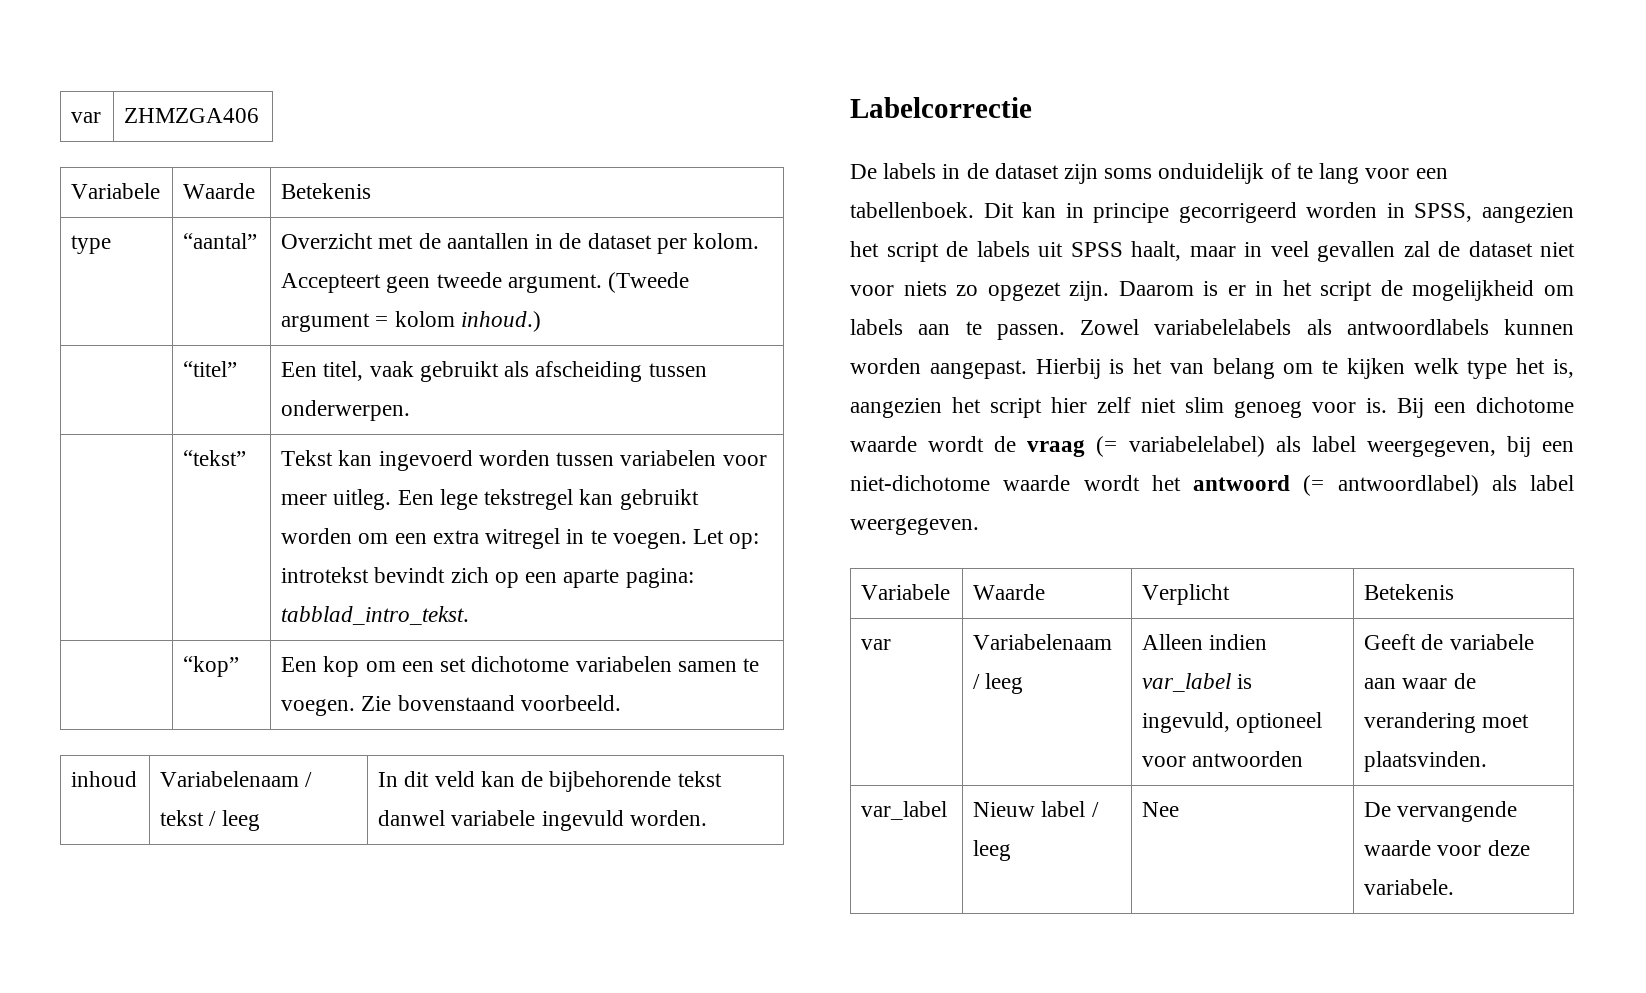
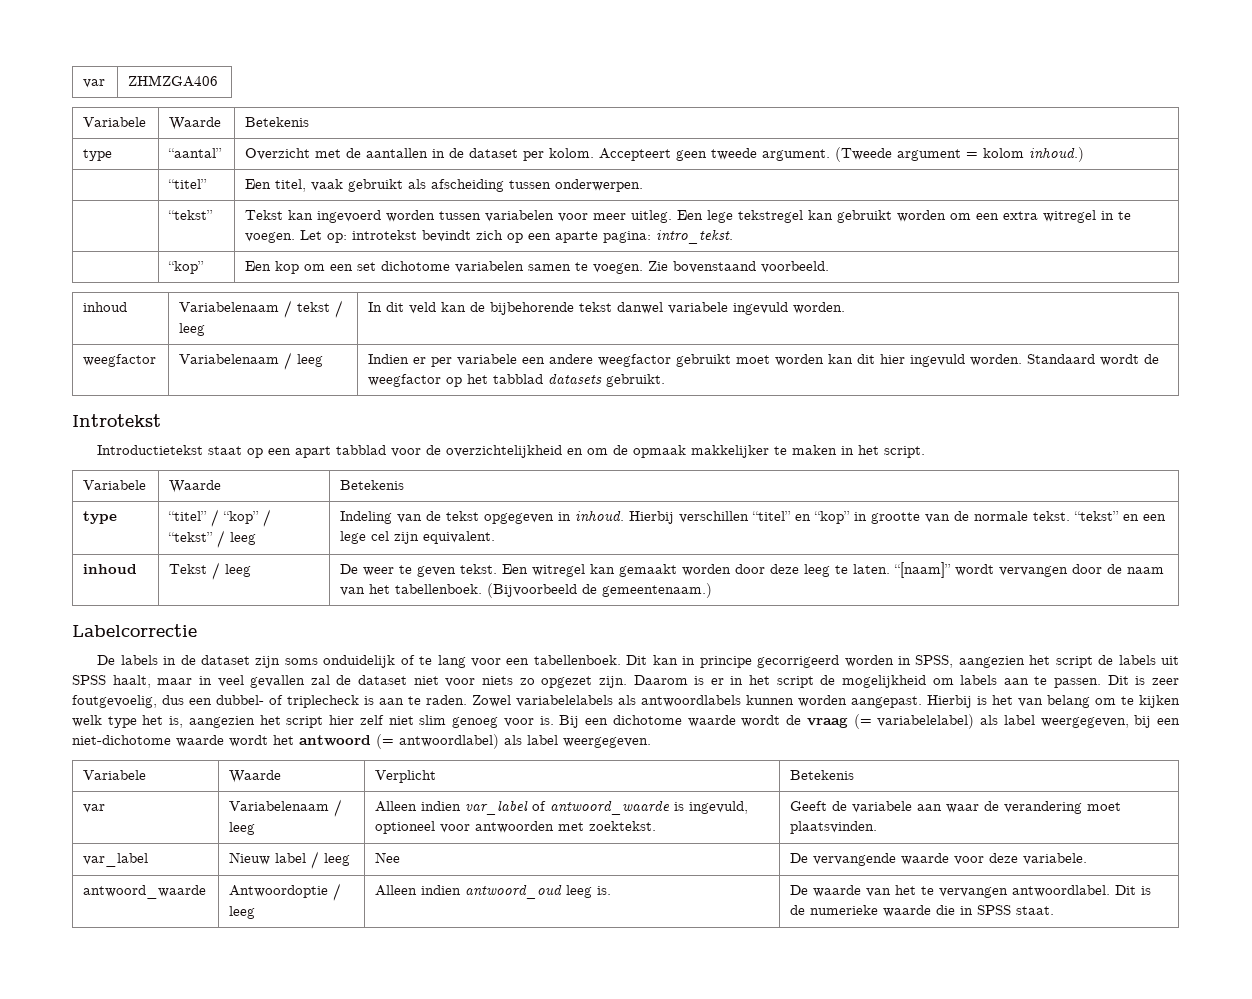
[281,606,470,625] tabblad_intro_tekst. -> [656,229,734,244] intro_tekst.
(707, 818) none -> [83,354,157,367] [179,352,324,370] [368,354,1160,367] [368,373,666,387] [72,414,161,427] [97,445,926,458] [83,480,147,490] [169,480,222,493] [340,480,405,490] [83,511,118,524] [168,509,272,527] [168,530,257,548] [340,510,1167,524] [340,531,496,544] [83,564,138,574] [169,562,252,580] [340,562,1165,578] [340,583,713,598] // weegfactor | Variabelenaam / leeg | Indien er per variabele een andere weegfactor gebruikt moet worden kan dit hier ingevuld worden. Standaard wordt de weegfactor op het tabblad datasets gebruikt. // Introtekst // Introductietekst staat op een apart tabblad voor de overzichtelijkheid en om de opmaak makkelijker te maken in het script. // Variabele | Waarde | Betekenis // type | “titel” / “kop” / “tekst” / leeg | Indeling van de tekst opgegeven in inhoud. Hierbij verschillen “titel” en “kop” in grootte van de normale tekst. “tekst” en een lege cel zijn equivalent. // inhoud | Tekst / leeg | De weer te geven tekst. Een witregel kan gemaakt worden door deze leeg te laten. “[naam]” wordt vervangen door de naam van het tabellenboek. (Bijvoorbeeld de gemeentenaam.)
(1065, 332) none -> [1107,675,1180,685] [72,695,467,708] Dit is zeer foutgevoelig, dus een dubbel- of triplecheck is aan te raden.
(1232, 682) none -> [532,800,671,815] of antwoord_waarde
(1304, 759) none -> [558,821,657,831] met zoektekst.
(1455, 887) none -> [83,885,207,899] [229,883,342,901] [229,906,256,919] [375,884,612,899] [790,885,1152,898] [790,905,1055,917] // antwoord_waarde | Antwoordoptie / leeg | Alleen indien antwoord_oud leeg is. | De waarde van het te vervangen antwoordlabel. Dit is de numerieke waarde die in SPSS staat.

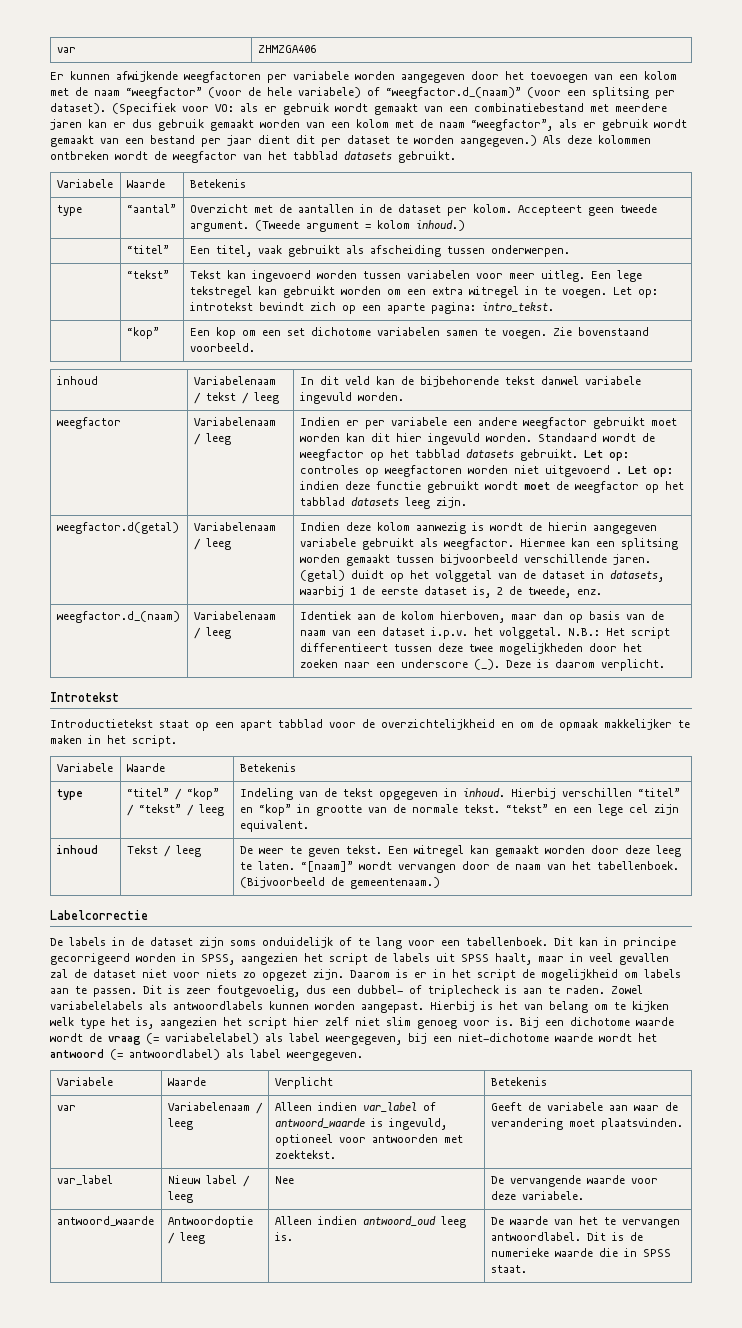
(219, 81) none -> [50,71,677,83] [50,87,675,99] [50,103,667,115] [50,119,687,131] [50,135,651,147] [50,151,456,163] // Er kunnen afwijkende weegfactoren per variabele worden aangegeven door het toevoegen van een kolom met de naam “weegfactor” (voor de hele variabele) of “weegfactor.d_(naam)” (voor een splitsing per dataset). (Specifiek voor VO: als er gebruik wordt gemaakt van een combinatiebestand met meerdere jaren kan er dus gebruik gemaakt worden van een kolom met de naam “weegfactor”, als er gebruik wordt gemaakt van een bestand per jaar dient dit per dataset te worden aangegeven.) Als deze kolommen ontbreken wordt de weegfactor van het tabblad datasets gebruikt.
(666, 380) none -> [583,450,629,461] [299,465,673,477] [299,481,684,493] [299,497,467,509] [56,522,179,534] [193,522,276,531] [193,538,231,550] [299,522,657,534] [299,538,678,550] [299,554,651,566] [299,570,664,582] [299,586,602,598] [56,611,180,623] [193,611,276,620] [193,627,231,639] [299,611,664,623] [299,627,670,639] [299,643,642,655] [299,659,665,671] Let op: controles op weegfactoren worden niet uitgevoerd . Let op: indien deze functie gebruikt wordt moet de weegfactor op het tabblad datasets leeg zijn. // weegfactor.d(getal) | Variabelenaam / leeg | Indien deze kolom aanwezig is wordt de hierin aangegeven variabele gebruikt als weegfactor. Hiermee kan een splitsing worden gemaakt tussen bijvoorbeeld verschillende jaren. (getal) duidt op het volggetal van de dataset in datasets, waarbij 1 de eerste dataset is, 2 de tweede, enz. // weegfactor.d_(naam) | Variabelenaam / leeg | Identiek aan de kolom hierboven, maar dan op basis van de naam van een dataset i.p.v. het volggetal. N.B.: Het script differentieert tussen deze twee mogelijkheden door het zoeken naar een underscore (_). Deze is daarom verplicht.

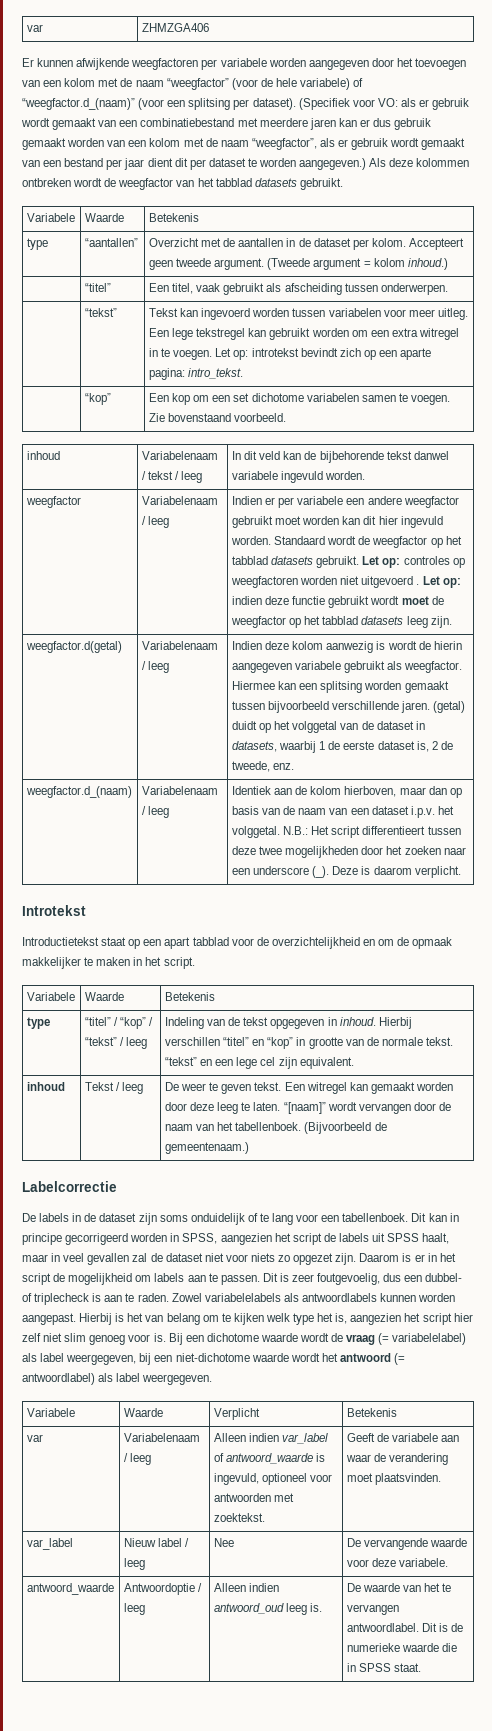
[126,204,176,213] “aantal” -> [84,238,138,247] “aantallen”

